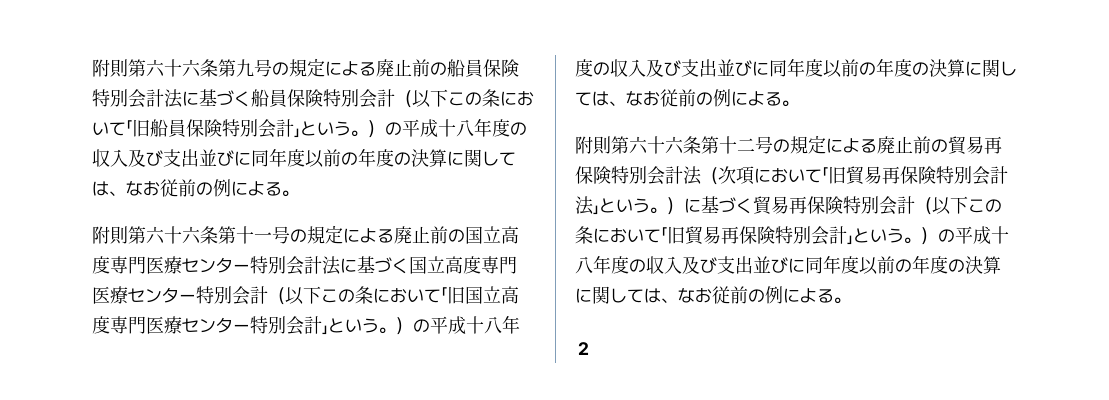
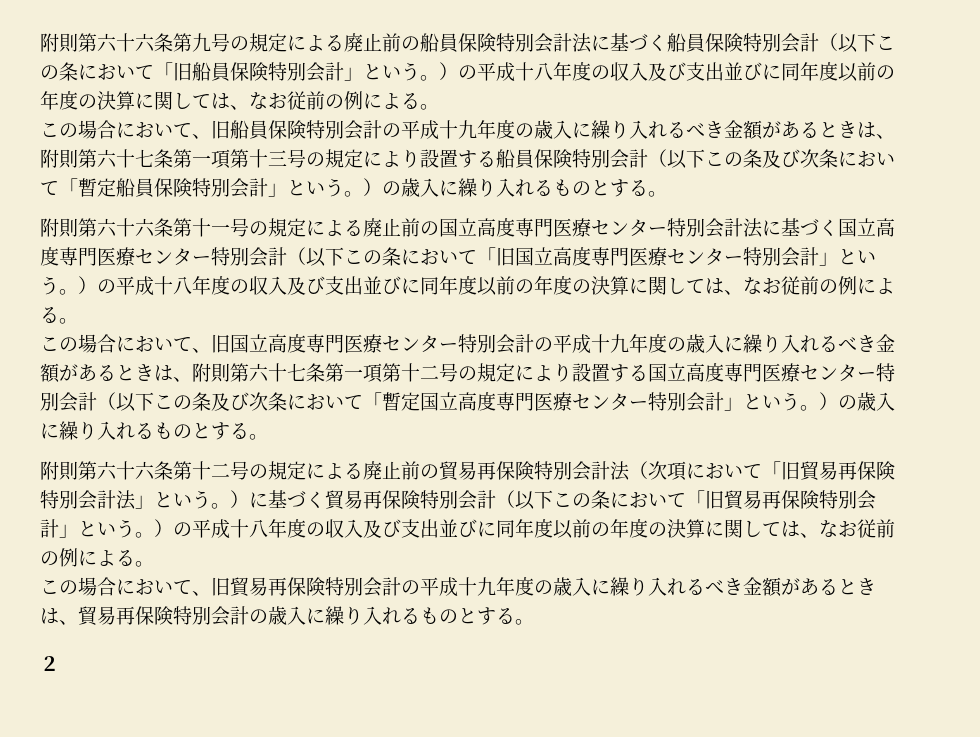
(299, 193) none -> [40,120,895,140] [40,149,895,169] [40,178,667,198] // この場合において、旧船員保険特別会計の平成十九年度の歳入に繰り入れるべき金額があるときは、附則第六十七条第一項第十三号の規定により設置する船員保険特別会計（以下この条及び次条において「暫定船員保険特別会計」という。）の歳入に繰り入れるものとする。
(799, 103) none -> [40,334,895,354] [40,363,895,383] [40,392,895,412] [40,421,268,440] // この場合において、旧国立高度専門医療センター特別会計の平成十九年度の歳入に繰り入れるべき金額があるときは、附則第六十七条第一項第十二号の規定により設置する国立高度専門医療センター特別会計（以下この条及び次条において「暫定国立高度専門医療センター特別会計」という。）の歳入に繰り入れるものとする。
(851, 300) none -> [40,577,876,597] [40,606,534,626] // この場合において、旧貿易再保険特別会計の平成十九年度の歳入に繰り入れるべき金額があるときは、貿易再保険特別会計の歳入に繰り入れるものとする。

